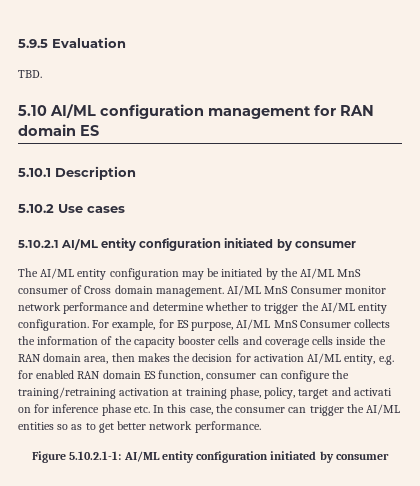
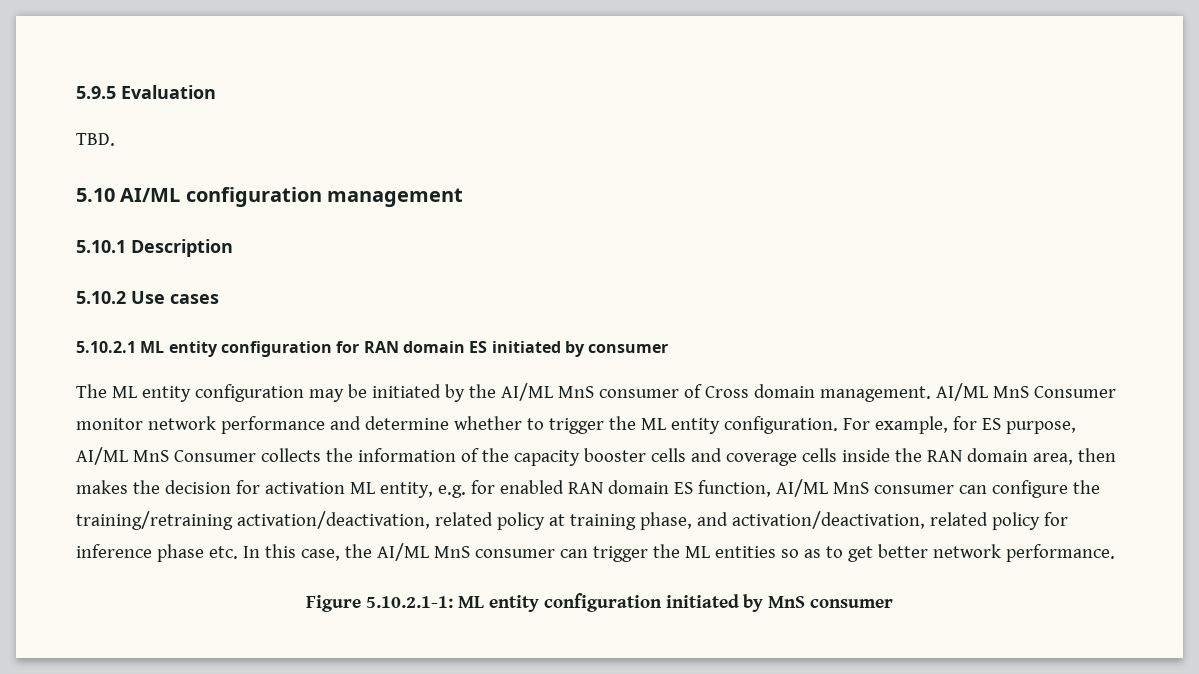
[314,105,374,116] [18,124,99,136] for RAN domain ES -> (464, 197) none
[61,238,222,251] AI/ML entity configuration -> [140,341,488,357] ML entity configuration for RAN domain ES
[40,268,75,279] AI/ML -> [111,386,137,398] ML
[320,302,355,313] AI/ML -> [640,418,666,430] ML
[307,353,342,364] AI/ML -> [349,482,375,494] ML
(204, 375) none -> [775,479,869,497] AI/ML MnS
[119,387,392,399] [18,407,31,413] activation at training phase, policy, target and activati on -> [236,511,1040,530] activation/deactivation, related policy at training phase, and activation/deactivation, related policy
(233, 408) none -> [376,543,470,561] AI/ML MnS
[366,404,401,415] AI/ML -> [684,546,710,558] ML
[123,451,334,463] AI/ML entity configuration initiated by -> [457,593,806,612] ML entity configuration initiated by MnS

